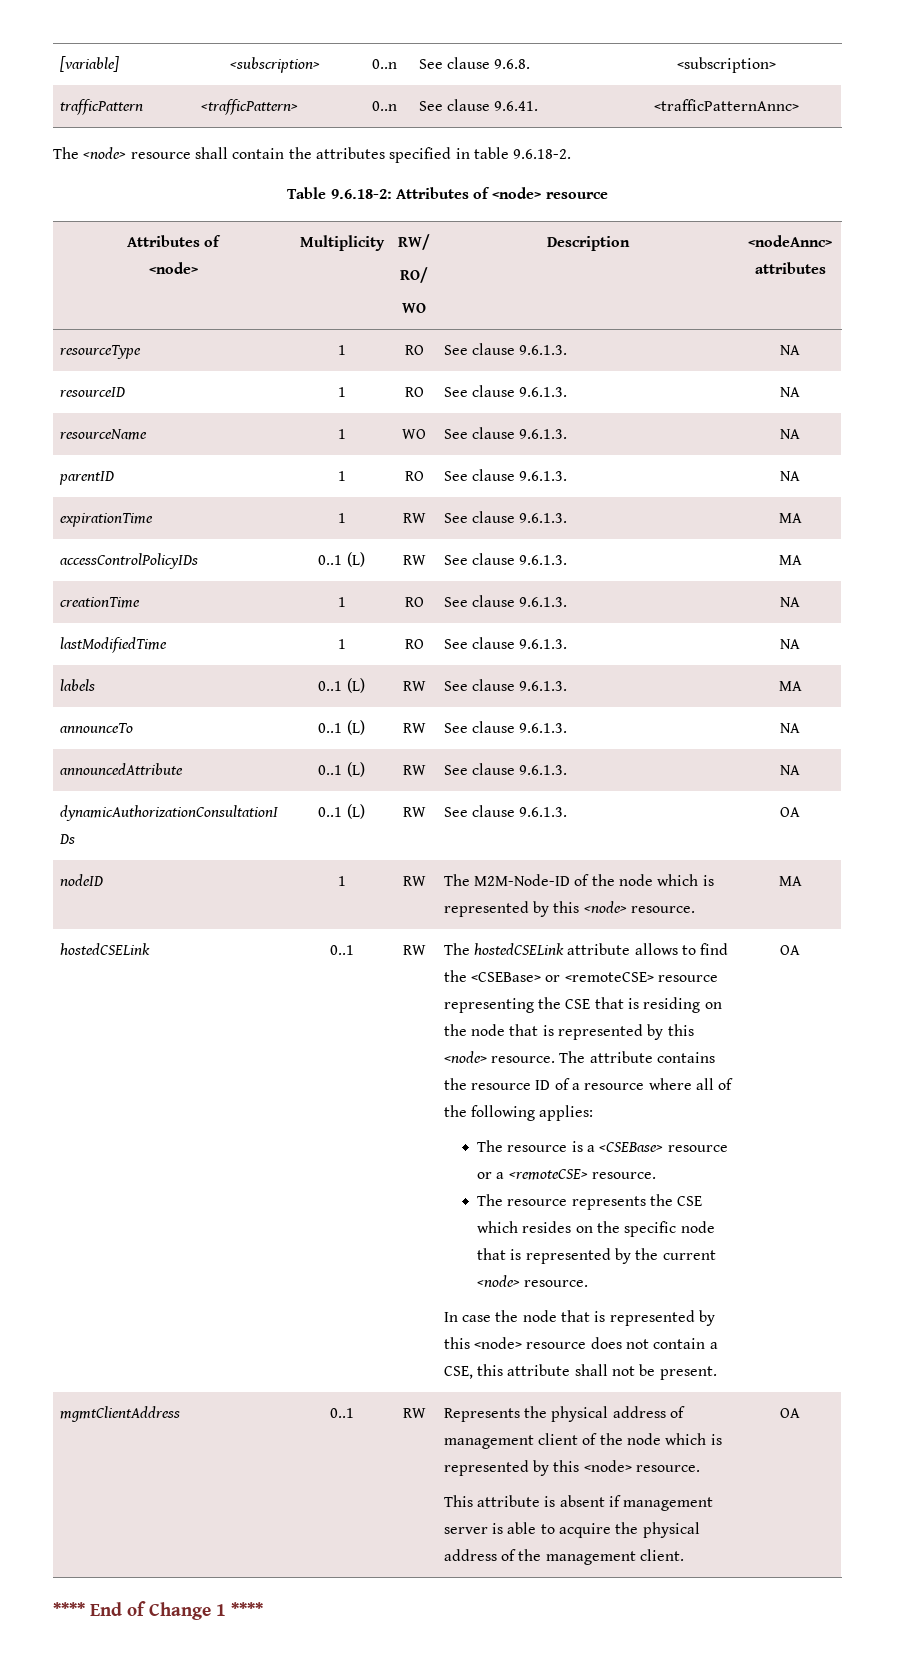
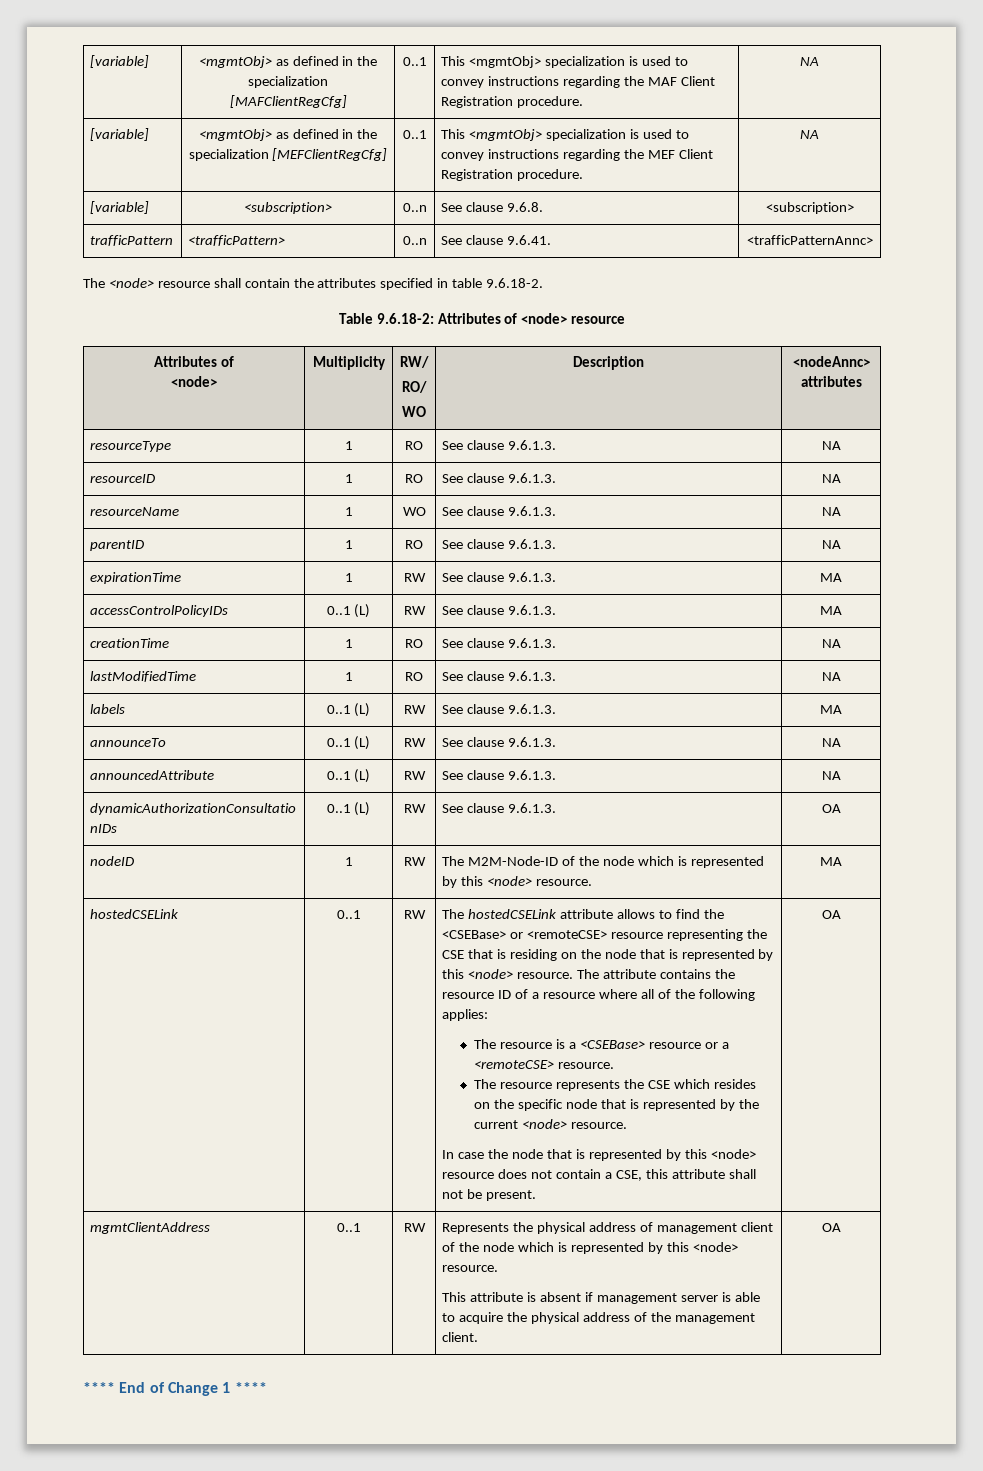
[59,56,119,72] [variable] -> [90,55,150,68] [198,56,378,68] [248,76,328,88] [229,95,347,108] [402,57,427,66] [441,56,688,68] [441,76,715,88] [441,96,584,108] [800,57,819,66] [90,128,150,141] [198,129,378,141] [188,148,388,161] [402,130,427,139] [441,129,689,141] [441,149,713,161] [441,169,584,181] [800,130,819,139] [90,201,150,214] [variable] | <mgmtObj> as defined in the specialization [MAFClientRegCfg] | 0..1 | This <mgmtObj> specialization is used to convey instructions regarding the MAF Client Registration procedure. | NA // [variable] | <mgmtObj> as defined in the specialization [MEFClientRegCfg] | 0..1 | This <mgmtObj> specialization is used to convey instructions regarding the MEF Client Registration procedure. | NA // [variable]

